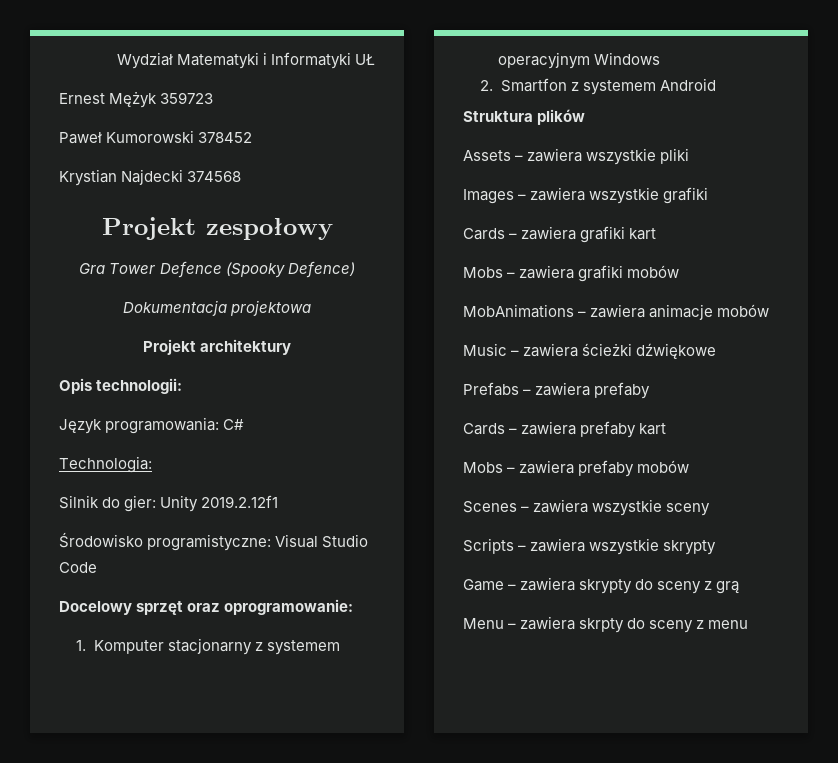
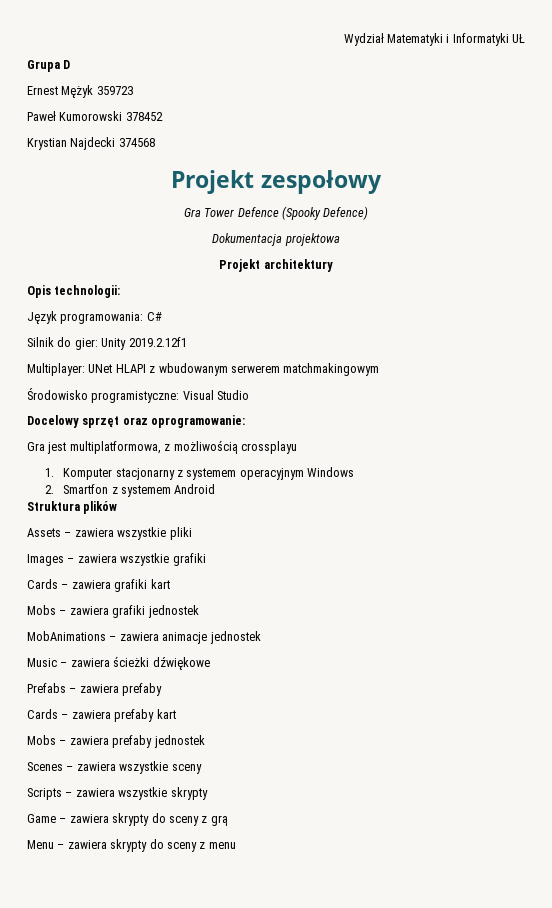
(376, 59) none -> [27,60,71,72] // Grupa D
[59,456,152,473] // Technologia: -> (162, 316) none
(279, 501) none -> [27,363,380,376] // Multiplayer: UNet HLAPI z wbudowanym serwerem matchmakingowym
[59,562,97,573] Code -> (250, 395) none
(354, 607) none -> [27,440,297,454] // Gra jest multiplatformowa, z możliwością crossplayu
[627,265,680,278] mobów -> [147,605,199,618] jednostek
[717,304,770,317] mobów -> [209,631,261,644] jednostek
[637,460,690,473] mobów -> [153,735,205,748] jednostek
[579,618,625,633] skrpty -> [110,839,148,852] skrypty

